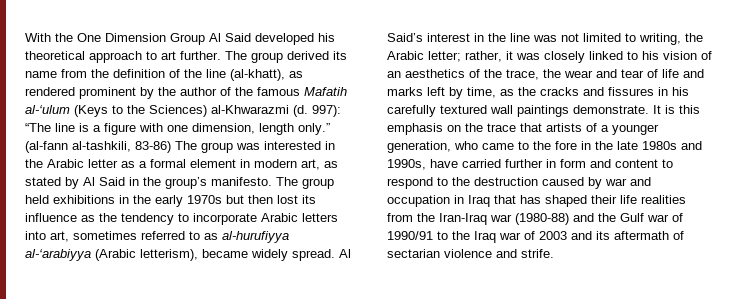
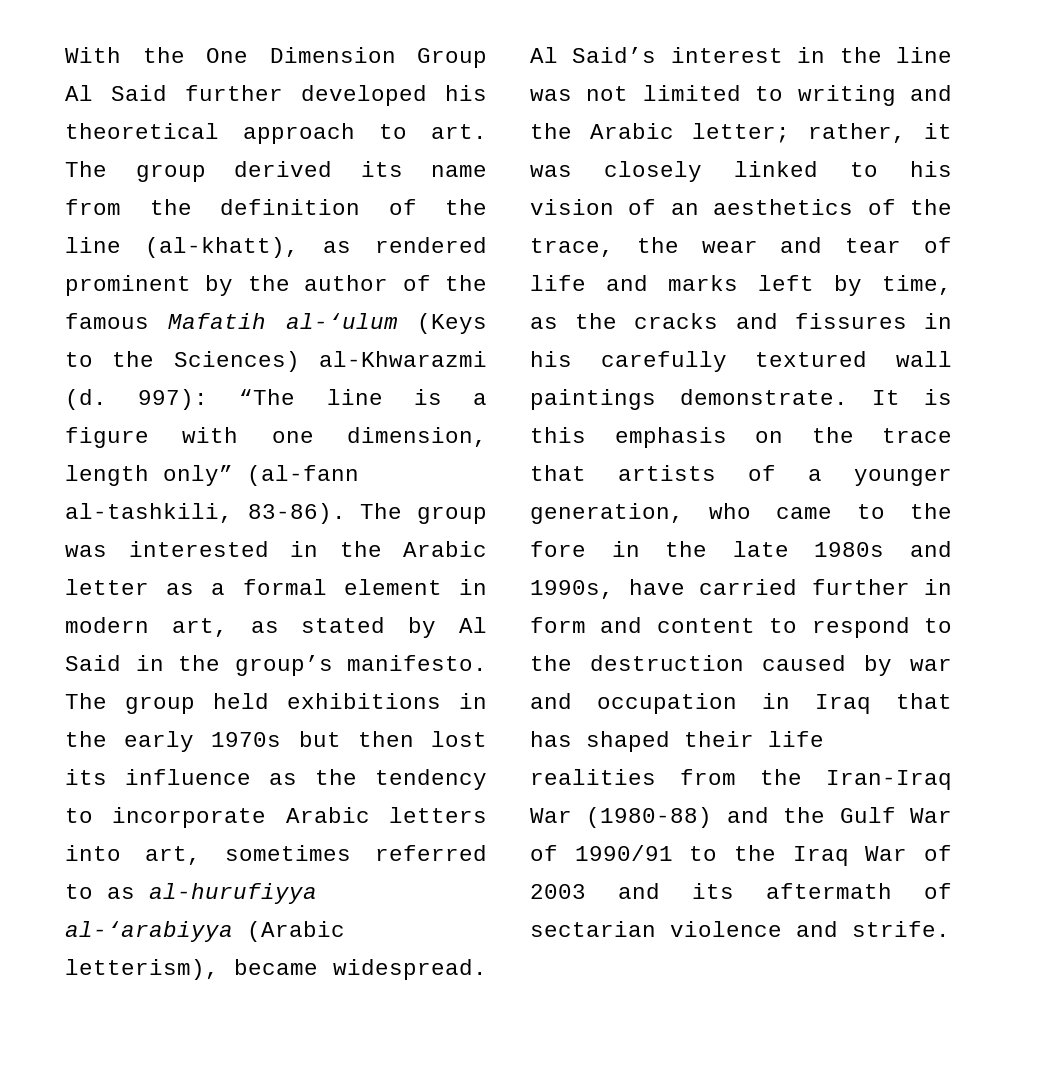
(251, 37) none -> [185,85,283,101] further
[161,51,221,60] art further. -> [431,124,487,139] art.
[298,123,330,135] only.” -> [163,465,233,486] only”
[135,141,171,153] 83-86) -> [247,503,346,524] 83-86).
[251,249,335,261] widely spread. -> [333,959,487,980] widespread.
[639,33,681,45] writing, -> [797,85,952,106] writing and
[490,214,512,222] war -> [530,808,572,823] War
[647,214,669,222] war -> [910,808,952,823] War
[499,232,521,240] war -> [865,846,908,861] War

